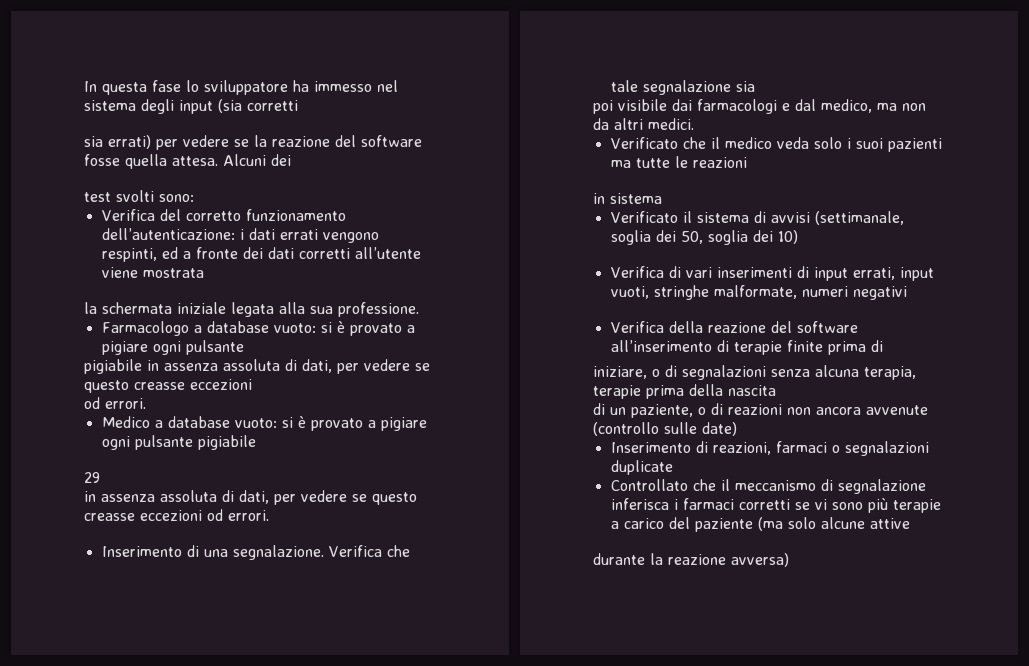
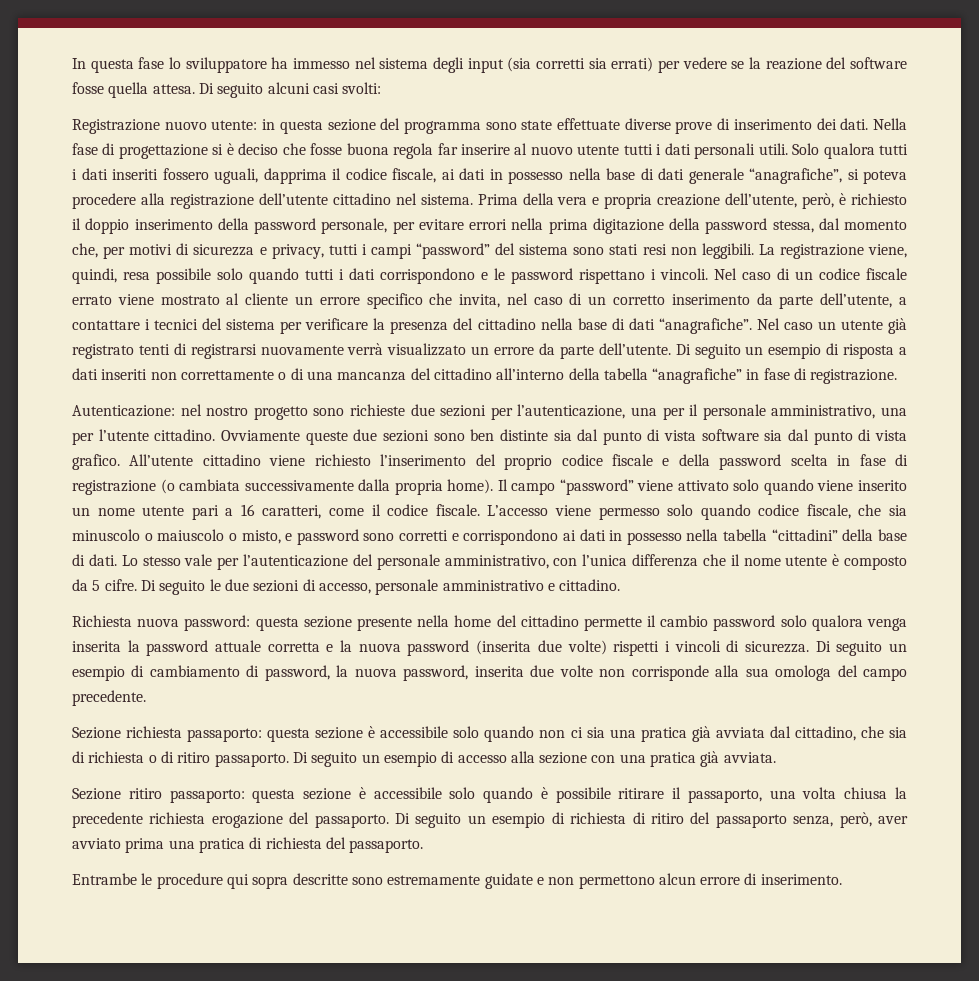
(298, 105) // -> (586, 63) none
[223,154,291,166] [84,190,194,202] [101,209,346,221] [101,228,379,243] [101,247,421,262] [101,267,204,278] [84,302,419,317] [101,321,415,336] [101,340,244,355] [84,359,430,374] [84,379,252,393] [84,397,146,409] [101,416,427,431] [101,435,256,450] [84,472,100,483] [84,490,417,505] [84,509,269,521] [101,545,410,560] [610,80,755,95] [593,99,926,114] [593,118,694,130] [610,137,942,152] [610,156,747,168] [593,193,662,204] [610,211,904,225] [610,230,798,245] [610,266,934,281] [610,285,907,300] [610,321,858,333] [610,340,883,355] [593,365,916,380] [593,384,776,399] [593,403,928,418] [593,422,737,436] [610,441,929,456] [610,460,673,475] [610,479,926,494] [610,498,941,513] [610,517,910,532] [593,553,789,567] Alcuni dei // test svolti sono: // Verifica del corretto funzionamento dell’autenticazione: i dati errati vengono respinti, ed a fronte dei dati corretti all’utente viene mostrata // la schermata iniziale legata alla sua professione. // Farmacologo a database vuoto: si è provato a pigiare ogni pulsante // pigiabile in assenza assoluta di dati, per vedere se questo creasse eccezioni // od errori. // Medico a database vuoto: si è provato a pigiare ogni pulsante pigiabile // 29 // in assenza assoluta di dati, per vedere se questo creasse eccezioni od errori. // Inserimento di una segnalazione. Verifica che tale segnalazione sia // poi visibile dai farmacologi e dal medico, ma non da altri medici. // Verificato che il medico veda solo i suoi pazienti ma tutte le reazioni // in sistema // Verificato il sistema di avvisi (settimanale, soglia dei 50, soglia dei 10) // Verifica di vari inserimenti di input errati, input vuoti, stringhe malformate, numeri negativi // Verifica della reazione del software all’inserimento di terapie finite prima di // iniziare, o di segnalazioni senza alcuna terapia, terapie prima della nascita // di un paziente, o di reazioni non ancora avvenute (controllo sulle date) // Inserimento di reazioni, farmaci o segnalazioni duplicate // Controllato che il meccanismo di segnalazione inferisca i farmaci corretti se vi sono più terapie a carico del paziente (ma solo alcune attive // durante la reazione avversa) -> [198,82,382,98] [72,118,908,134] [72,143,909,159] [72,168,907,184] [72,193,907,209] [72,218,907,234] [72,243,908,259] [72,268,907,284] [72,293,907,309] [72,318,907,334] [72,343,908,359] [72,368,898,384] [72,404,908,420] [72,429,907,445] [72,454,908,470] [72,479,907,495] [72,504,907,520] [72,529,908,545] [72,554,908,570] [72,579,621,595] [72,615,907,631] [72,640,908,656] [72,665,908,681] [72,690,146,706] [72,726,908,742] [72,751,776,767] [72,787,907,803] [72,812,908,828] [72,837,424,853] [72,873,842,889] Di seguito alcuni casi svolti: // Registrazione nuovo utente: in questa sezione del programma sono state effettuate diverse prove di inserimento dei dati. Nella fase di progettazione si è deciso che fosse buona regola far inserire al nuovo utente tutti i dati personali utili. Solo qualora tutti i dati inseriti fossero uguali, dapprima il codice fiscale, ai dati in possesso nella base di dati generale “anagrafiche”, si poteva procedere alla registrazione dell’utente cittadino nel sistema. Prima della vera e propria creazione dell’utente, però, è richiesto il doppio inserimento della password personale, per evitare errori nella prima digitazione della password stessa, dal momento che, per motivi di sicurezza e privacy, tutti i campi “password” del sistema sono stati resi non leggibili. La registrazione viene, quindi, resa possibile solo quando tutti i dati corrispondono e le password rispettano i vincoli. Nel caso di un codice fiscale errato viene mostrato al cliente un errore specifico che invita, nel caso di un corretto inserimento da parte dell’utente, a contattare i tecnici del sistema per verificare la presenza del cittadino nella base di dati “anagrafiche”. Nel caso un utente già registrato tenti di registrarsi nuovamente verrà visualizzato un errore da parte dell’utente. Di seguito un esempio di risposta a dati inseriti non correttamente o di una mancanza del cittadino all’interno della tabella “anagrafiche” in fase di registrazione. // Autenticazione: nel nostro progetto sono richieste due sezioni per l’autenticazione, una per il personale amministrativo, una per l’utente cittadino. Ovviamente queste due sezioni sono ben distinte sia dal punto di vista software sia dal punto di vista grafico. All’utente cittadino viene richiesto l’inserimento del proprio codice fiscale e della password scelta in fase di registrazione (o cambiata successivamente dalla propria home). Il campo “password” viene attivato solo quando viene inserito un nome utente pari a 16 caratteri, come il codice fiscale. L’accesso viene permesso solo quando codice fiscale, che sia minuscolo o maiuscolo o misto, e password sono corretti e corrispondono ai dati in possesso nella tabella “cittadini” della base di dati. Lo stesso vale per l’autenticazione del personale amministrativo, con l’unica differenza che il nome utente è composto da 5 cifre. Di seguito le due sezioni di accesso, personale amministrativo e cittadino. // Richiesta nuova password: questa sezione presente nella home del cittadino permette il cambio password solo qualora venga inserita la password attuale corretta e la nuova password (inserita due volte) rispetti i vincoli di sicurezza. Di seguito un esempio di cambiamento di password, la nuova password, inserita due volte non corrisponde alla sua omologa del campo precedente. // Sezione richiesta passaporto: questa sezione è accessibile solo quando non ci sia una pratica già avviata dal cittadino, che sia di richiesta o di ritiro passaporto. Di seguito un esempio di accesso alla sezione con una pratica già avviata. // Sezione ritiro passaporto: questa sezione è accessibile solo quando è possibile ritirare il passaporto, una volta chiusa la precedente richiesta erogazione del passaporto. Di seguito un esempio di richiesta di ritiro del passaporto senza, però, aver avviato prima una pratica di richiesta del passaporto. // Entrambe le procedure qui sopra descritte sono estremamente guidate e non permettono alcun errore di inserimento.

